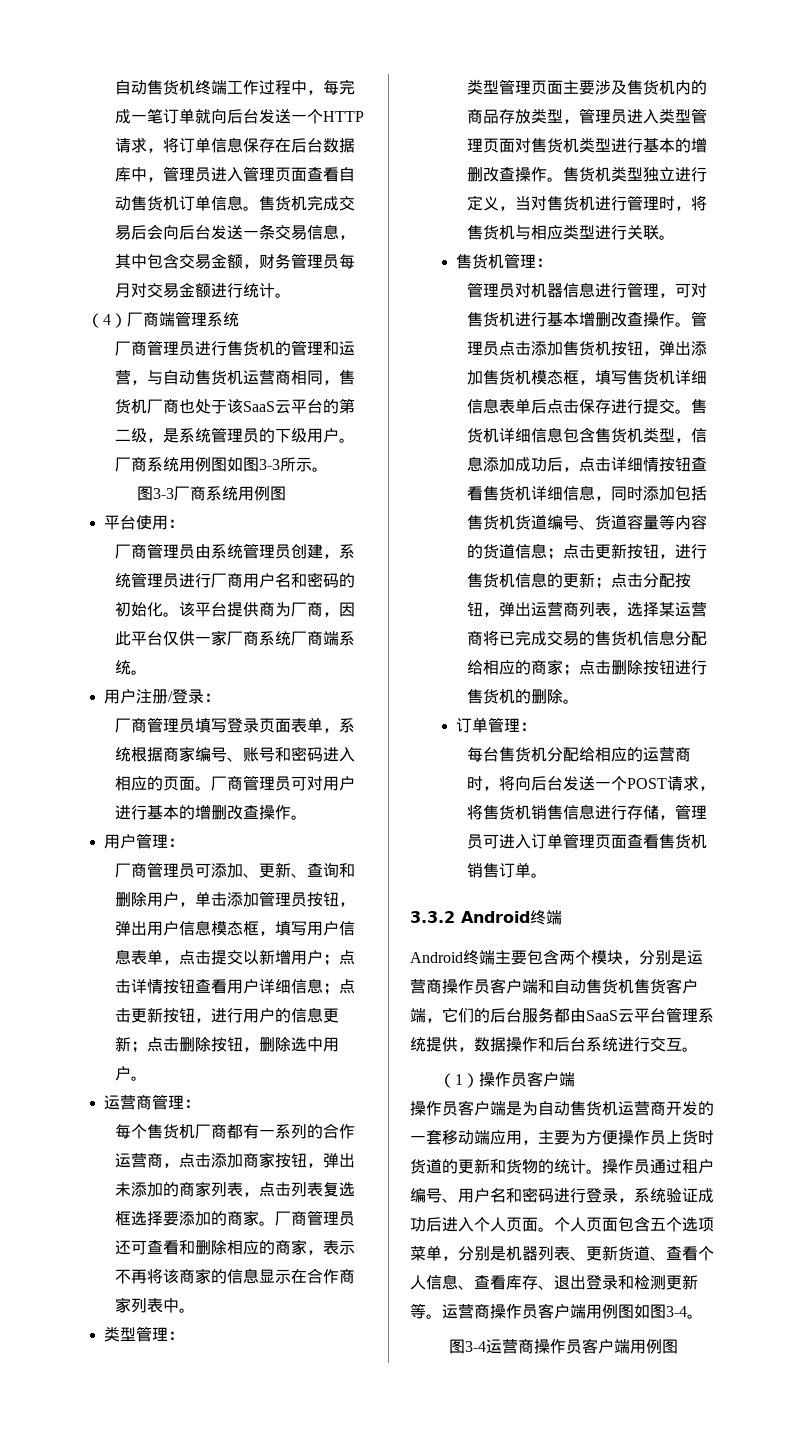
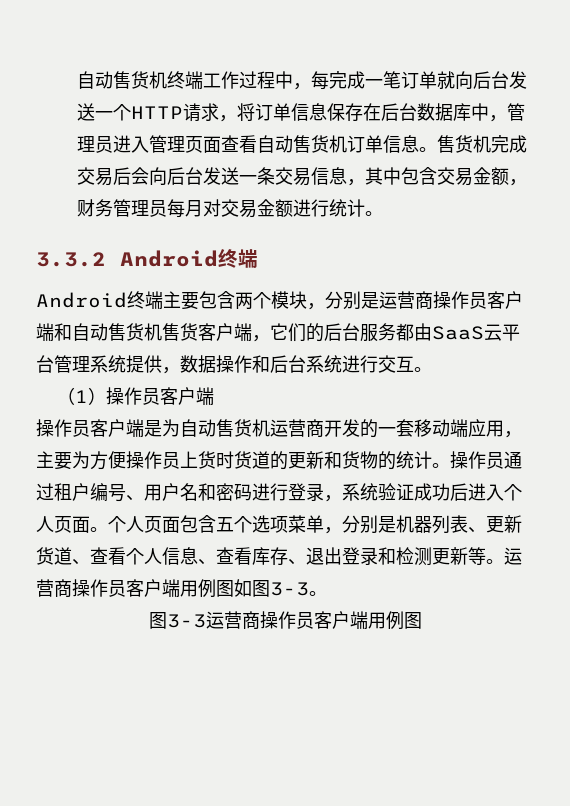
[86,311,239,328] [115,340,356,356] [115,369,356,385] [115,398,356,414] [115,427,356,443] [115,457,329,472] [137,486,286,501] [104,515,185,530] [115,543,356,559] [115,572,356,588] [115,602,356,617] [115,630,356,646] [115,660,148,675] [104,689,221,704] [115,717,356,733] [115,746,356,762] [115,775,356,791] [115,804,308,820] [104,833,185,849] [115,862,356,878] [115,891,356,907] [115,920,356,936] [115,949,356,966] [115,978,356,995] [115,1007,340,1023] [115,1036,340,1053] [115,1066,148,1081] [104,1094,201,1110] [115,1123,356,1139] [115,1152,356,1168] [115,1181,356,1197] [115,1210,356,1226] [115,1239,356,1255] [115,1268,356,1284] [115,1297,196,1313] [104,1326,185,1342] [467,79,708,95] [467,108,708,124] [467,137,708,153] [467,166,708,182] [467,195,708,211] [467,224,676,240] [456,253,553,269] [467,282,708,298] [467,311,708,327] [467,340,708,356] [467,369,708,385] [467,398,708,414] [467,427,708,443] [467,456,708,472] [467,485,708,501] [467,514,708,530] [467,543,708,560] [467,572,692,589] [467,602,708,617] [467,630,708,646] [467,659,708,676] [467,688,580,704] [456,717,537,733] [467,746,692,762] [467,775,716,791] [467,804,708,820] [467,833,708,849] [467,862,548,878] // （4）厂商端管理系统 // 厂商管理员进行售货机的管理和运营，与自动售货机运营商相同，售货机厂商也处于该SaaS云平台的第二级，是系统管理员的下级用户。厂商系统用例图如图3-3所示。 // 图3-3厂商系统用例图 // 平台使用： // 厂商管理员由系统管理员创建，系统管理员进行厂商用户名和密码的初始化。该平台提供商为厂商，因此平台仅供一家厂商系统厂商端系统。 // 用户注册/登录： // 厂商管理员填写登录页面表单，系统根据商家编号、账号和密码进入相应的页面。厂商管理员可对用户进行基本的增删改查操作。 // 用户管理： // 厂商管理员可添加、更新、查询和删除用户，单击添加管理员按钮，弹出用户信息模态框，填写用户信息表单，点击提交以新增用户；点击详情按钮查看用户详细信息；点击更新按钮，进行用户的信息更新；点击删除按钮，删除选中用户。 // 运营商管理： // 每个售货机厂商都有一系列的合作运营商，点击添加商家按钮，弹出未添加的商家列表，点击列表复选框选择要添加的商家。厂商管理员还可查看和删除相应的商家，表示不再将该商家的信息显示在合作商家列表中。 // 类型管理： // 类型管理页面主要涉及售货机内的商品存放类型，管理员进入类型管理页面对售货机类型进行基本的增删改查操作。售货机类型独立进行定义，当对售货机进行管理时，将售货机与相应类型进行关联。 // 售货机管理： // 管理员对机器信息进行管理，可对售货机进行基本增删改查操作。管理员点击添加售货机按钮，弹出添加售货机模态框，填写售货机详细信息表单后点击保存进行提交。售货机详细信息包含售货机类型，信息添加成功后，点击详细情按钮查看售货机详细信息，同时添加包括售货机货道编号、货道容量等内容的货道信息；点击更新按钮，进行售货机信息的更新；点击分配按钮，弹出运营商列表，选择某运营商将已完成交易的售货机信息分配给相应的商家；点击删除按钮进行售货机的删除。 // 订单管理： // 每台售货机分配给相应的运营商时，将向后台发送一个POST请求，将售货机销售信息进行存储，管理员可进入订单管理页面查看售货机销售订单。 -> (384, 213) none
[666,1306,703,1319] [449,1339,486,1354] 3-4。 // 图3-4 -> [270,582,327,596] [148,612,206,629] 3-3。 // 图3-3

